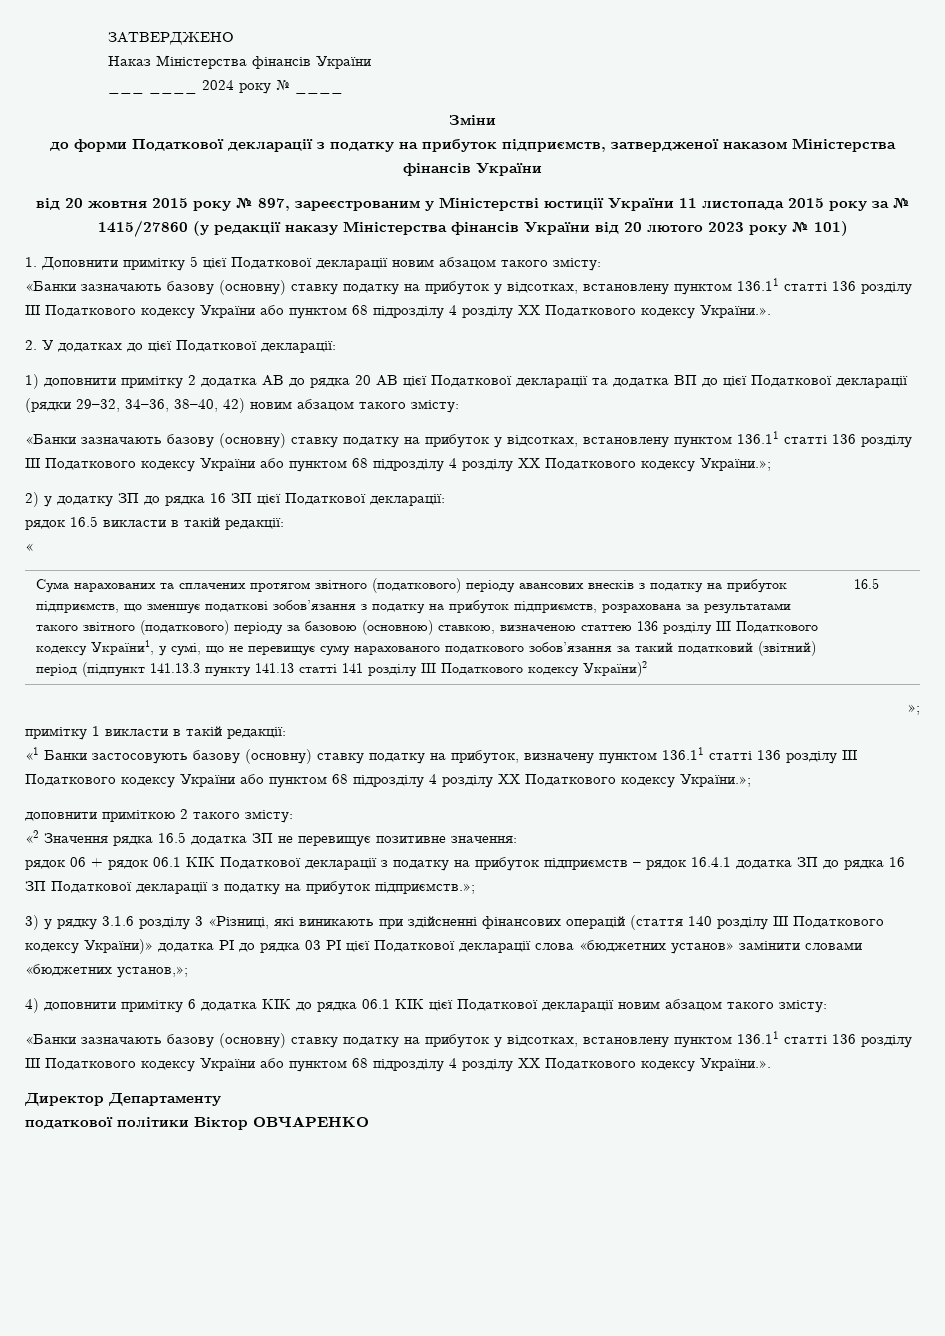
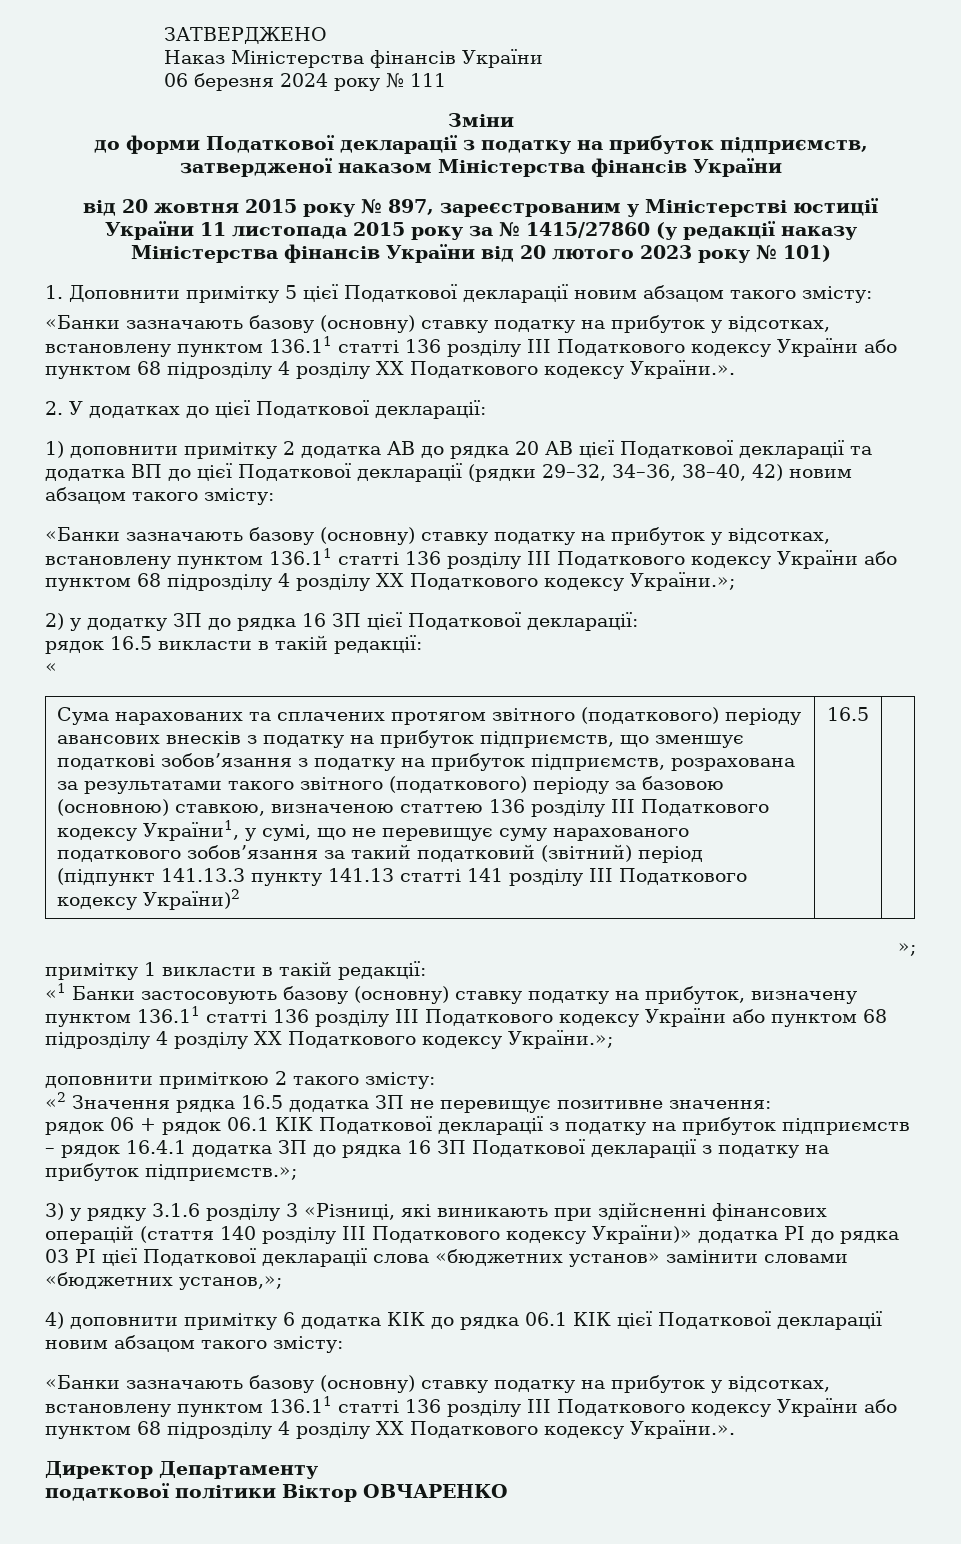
[107,90,197,94] ___ ____ -> [163,73,274,91] 06 березня
[294,90,343,94] ____ -> [409,73,446,87] 111

